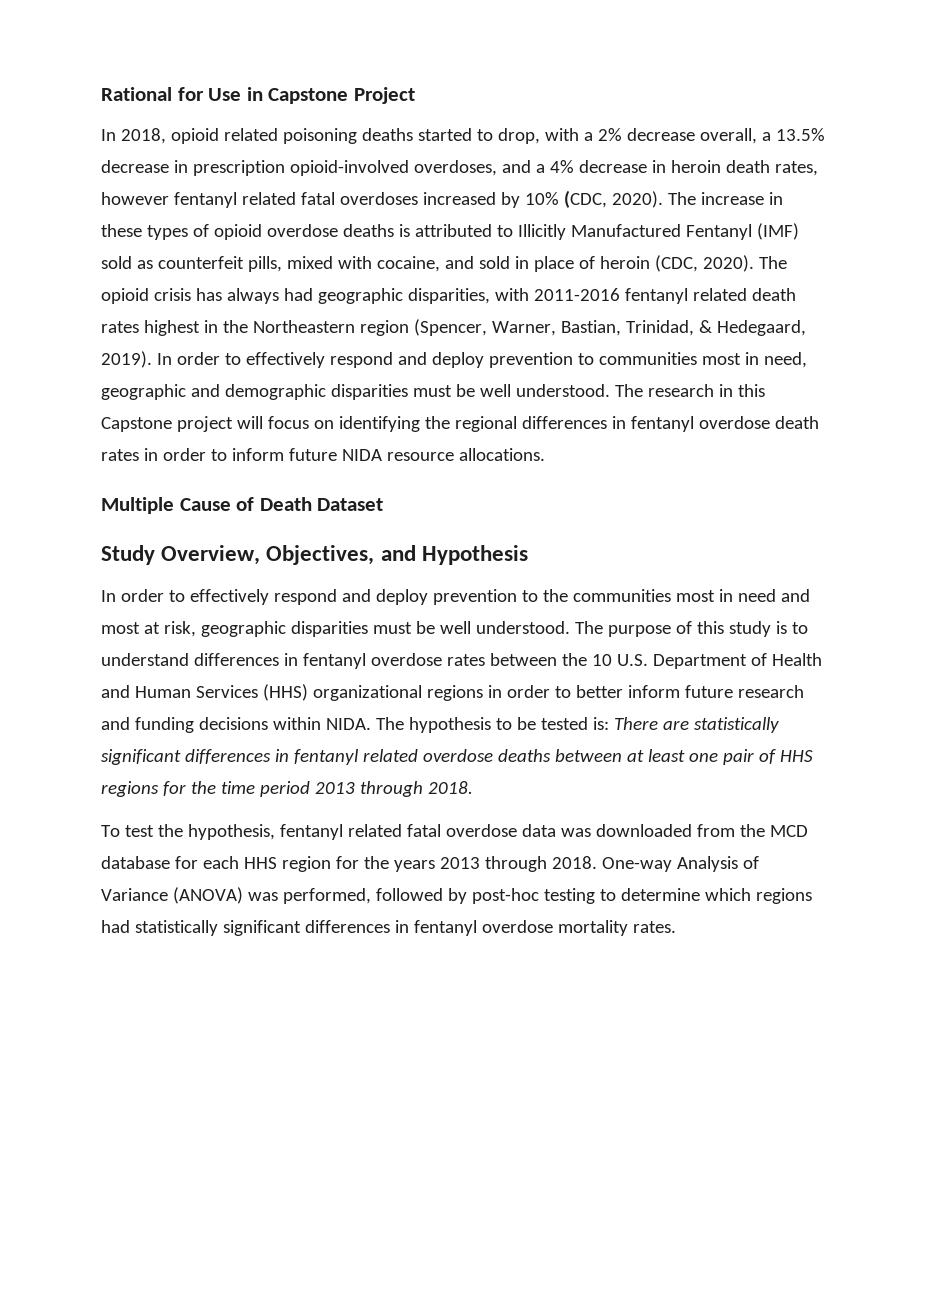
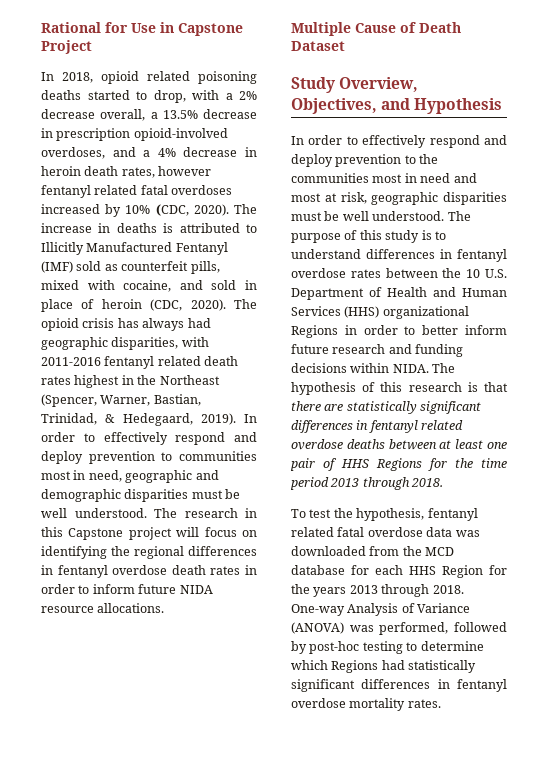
[101,224,338,240] these types of opioid overdose -> (111, 228) none
[252,320,409,336] Northeastern region -> [159,375,220,385] Northeast
[426,685,483,701] regions -> [291,325,338,338] Regions
[495,717,658,730] to be tested is: There -> [362,382,508,392] [291,401,321,411] of this research is that there
[101,781,159,797] regions -> [376,458,422,471] Regions
[281,856,331,872] region -> [442,565,483,578] Region
[755,888,812,904] regions -> [331,660,379,673] Regions

